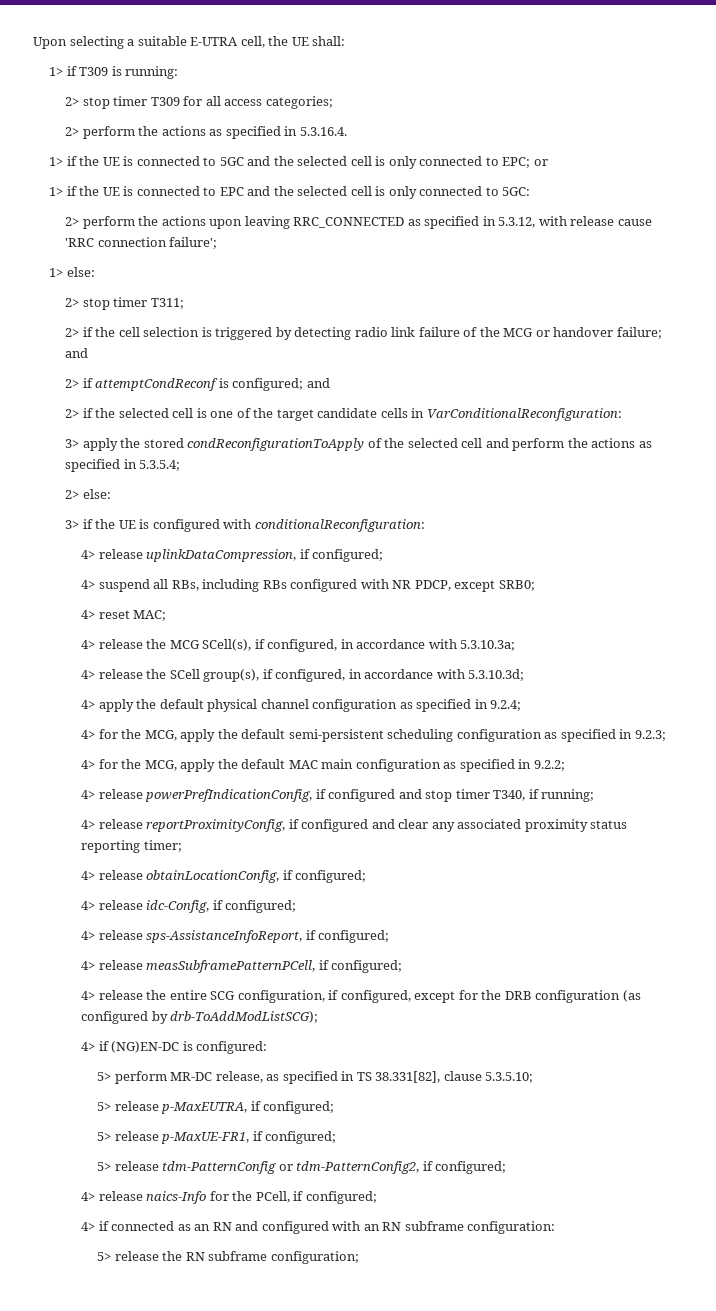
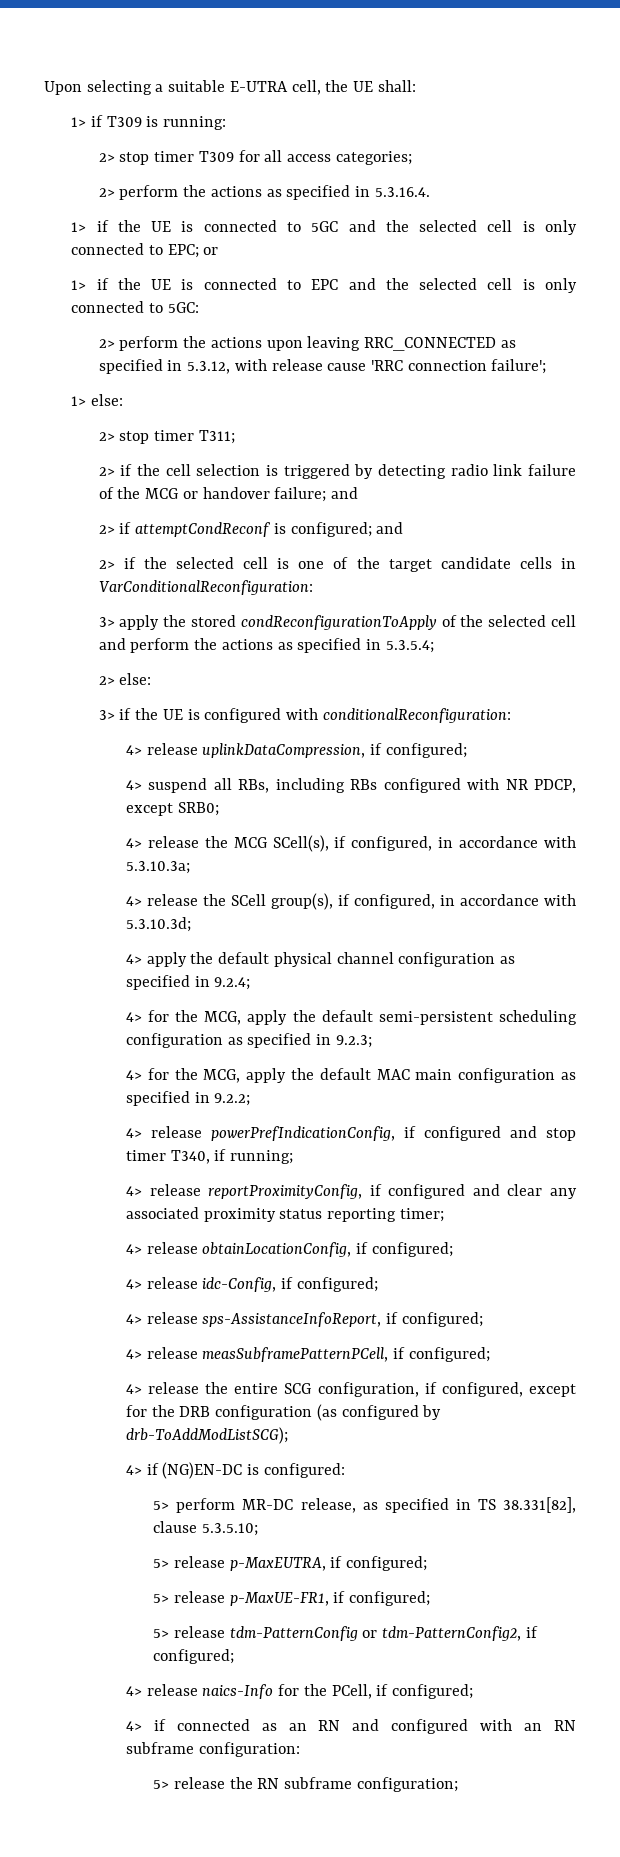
[81,610,167,621] // 4> reset MAC; -> (219, 809) none

